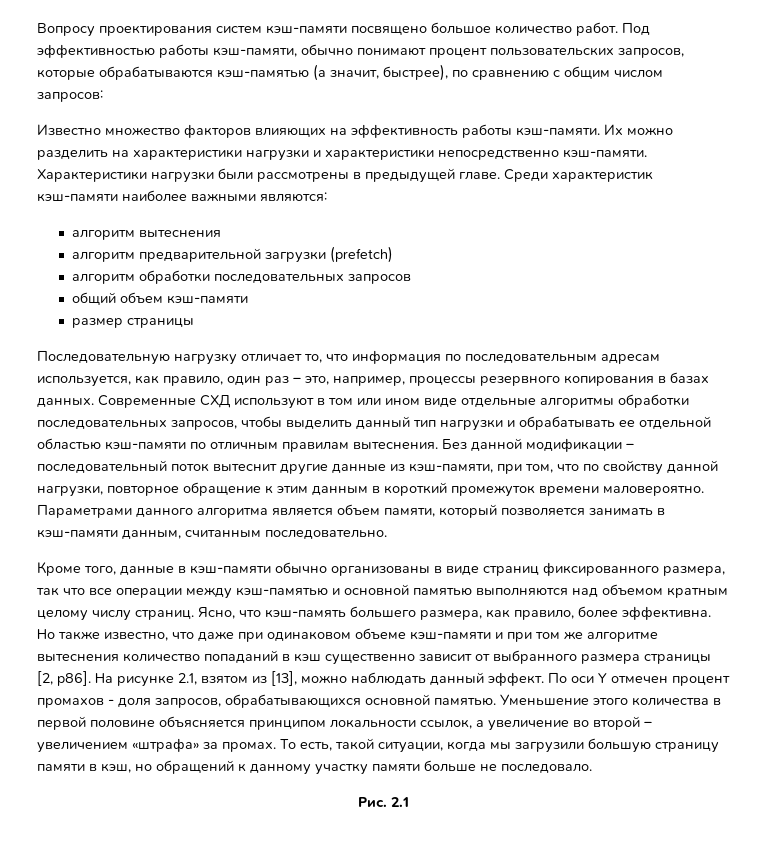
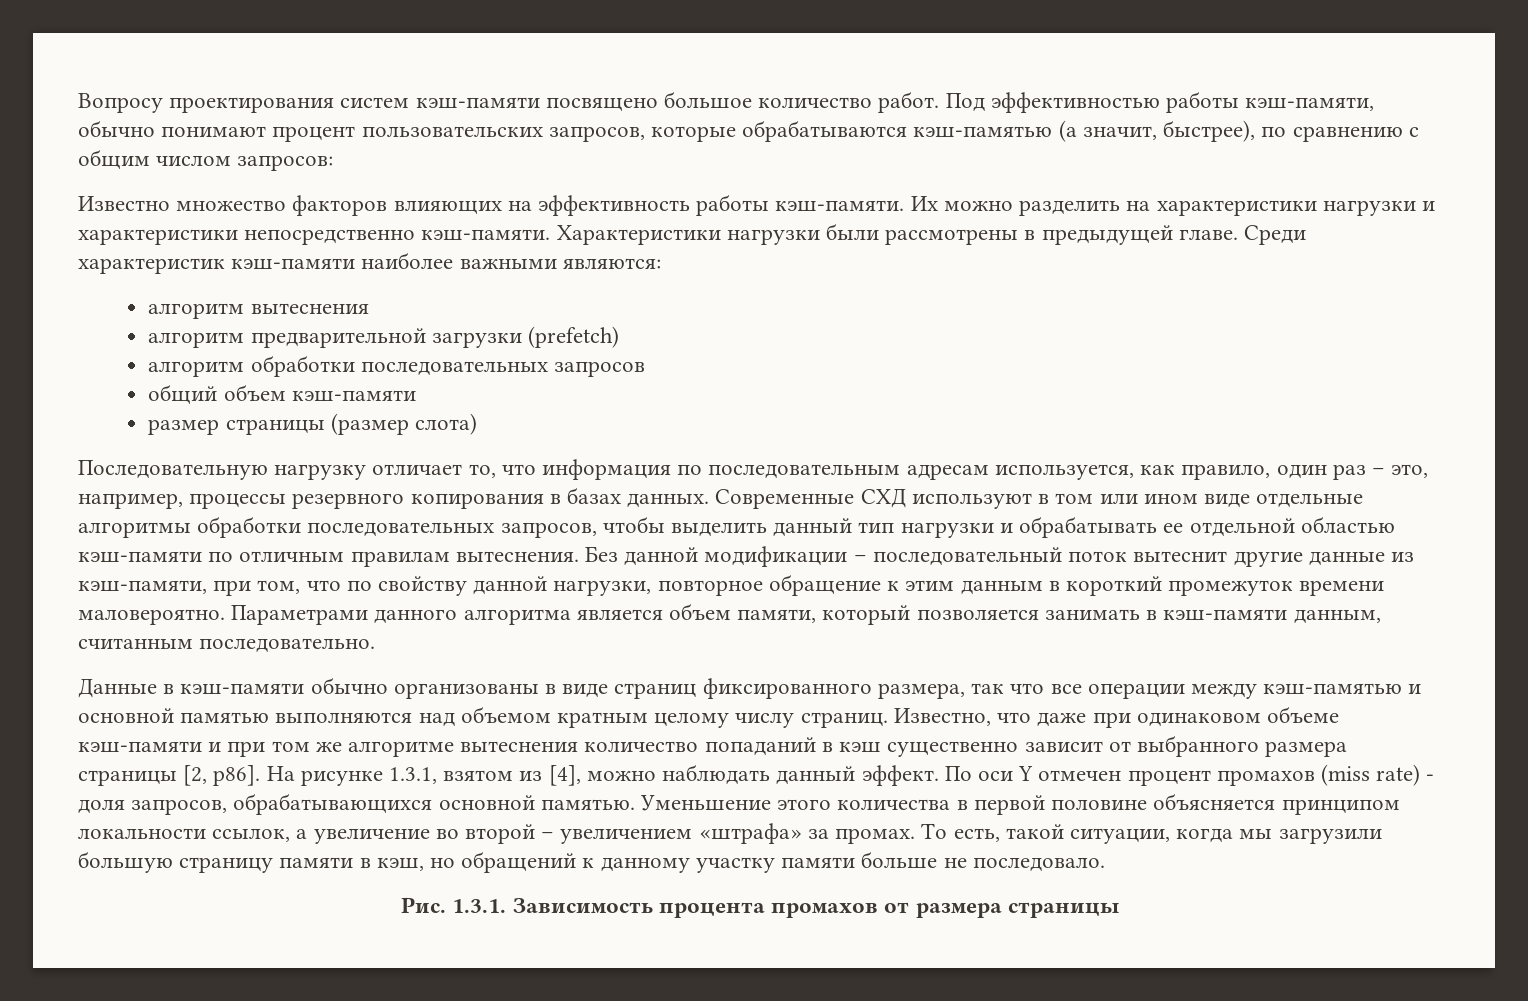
(195, 323) none -> [330,413,477,435] (размер слота)
[37,562,174,576] Кроме того, данные -> [78,678,157,698] Данные
[198,606,711,620] [37,629,168,641] Ясно, что кэш-память большего размера, как правило, более эффективна. Но также известно, -> [893,708,991,726] Известно,
[178,673,197,685] 2.1, -> [389,767,438,784] 1.3.1,
[271,671,297,686] [13], -> [548,765,581,786] [4],
(104, 703) none -> [1320,764,1421,786] (miss rate)
[391,797,409,807] 2.1 -> [452,898,1119,918] 1.3.1. Зависимость процента промахов от размера страницы

